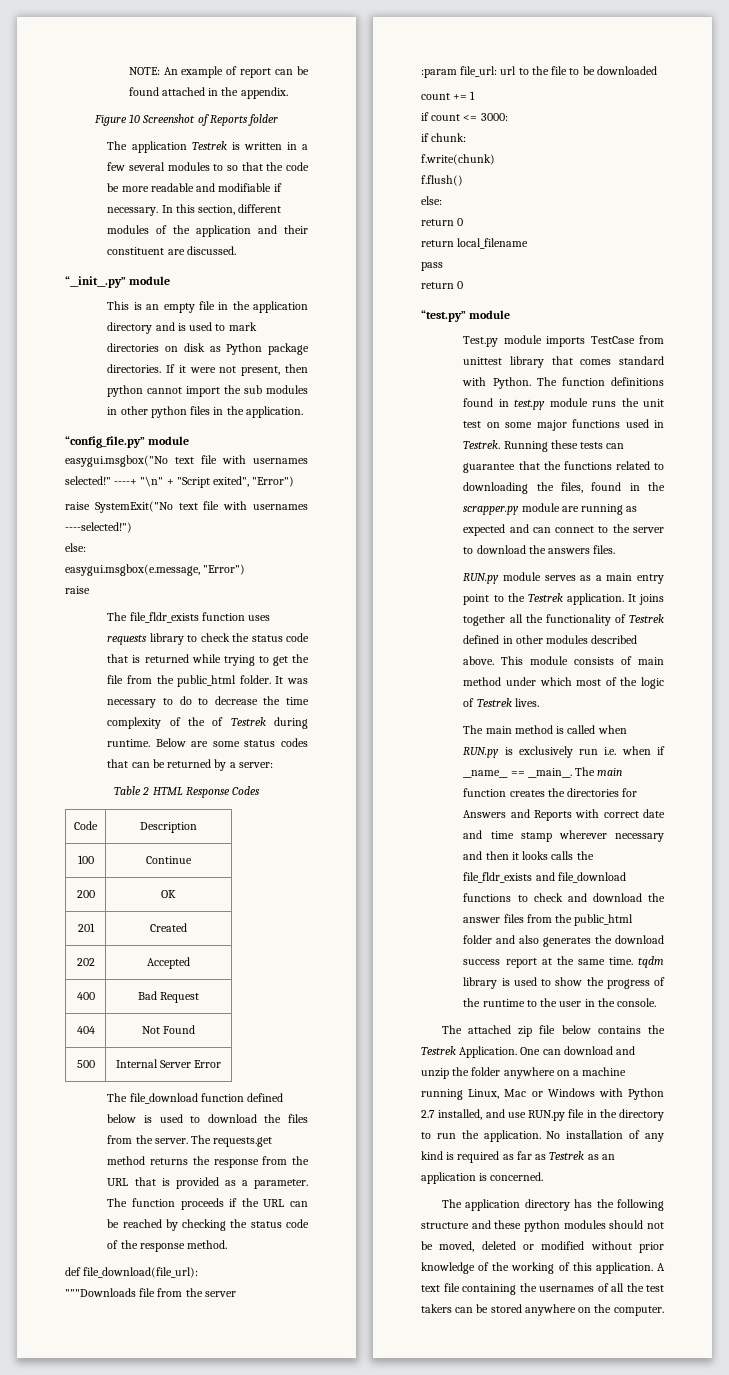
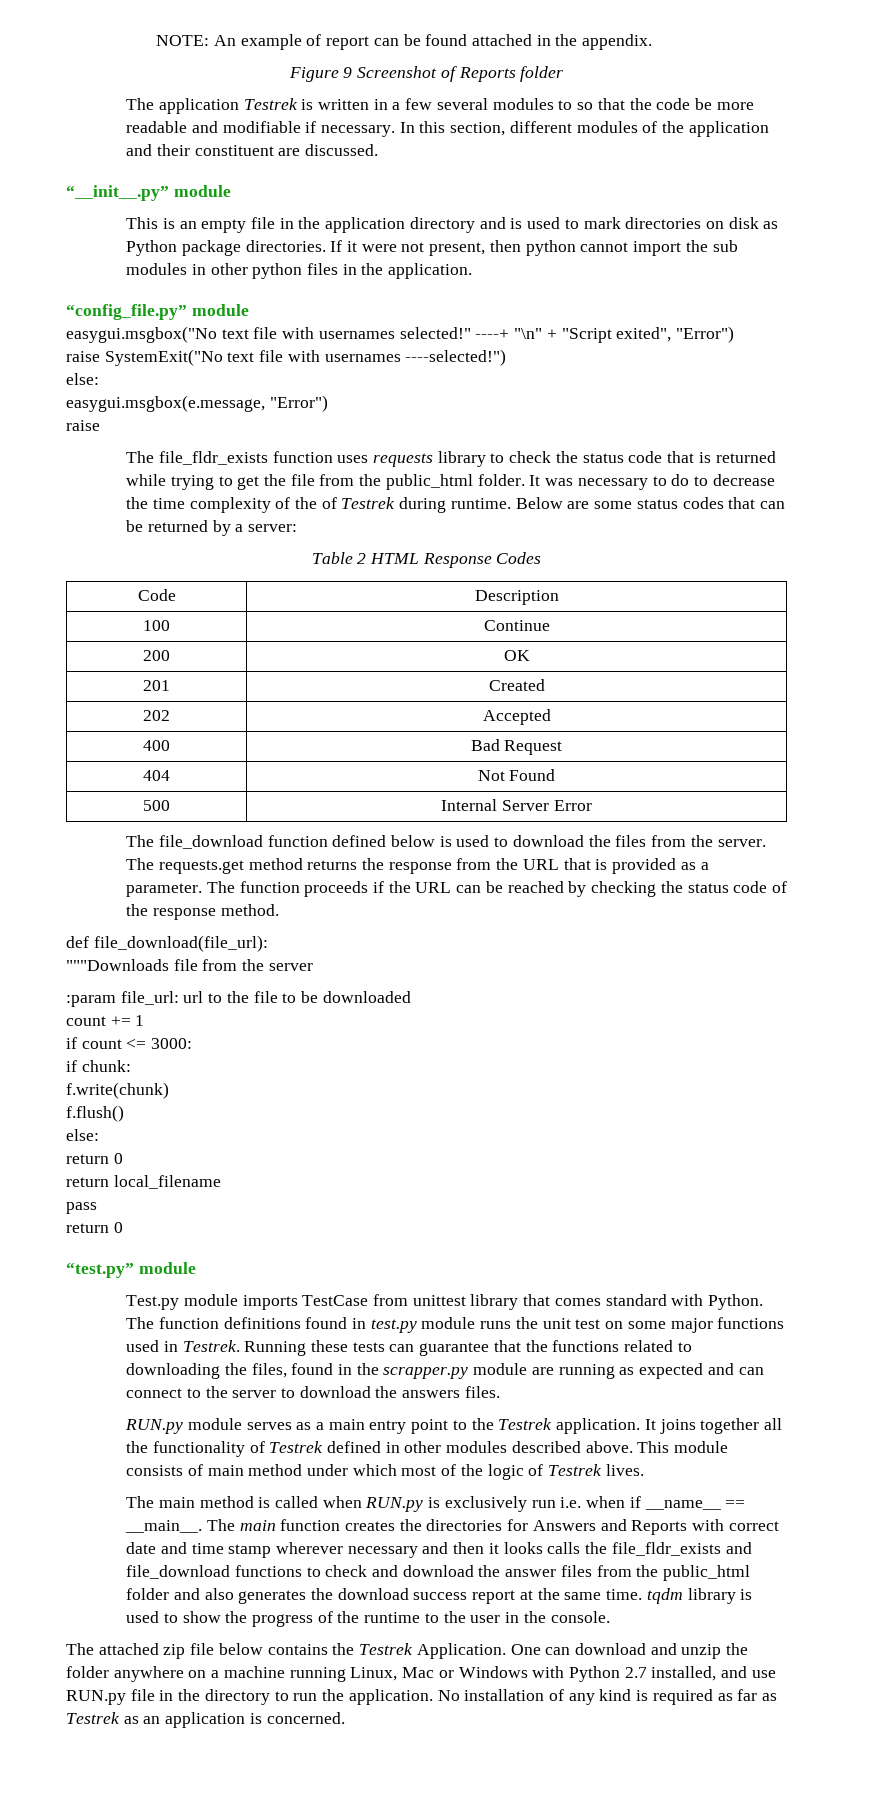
[129,114,141,123] 10 -> [343,67,353,78] 9
[441,1199,664,1211] [421,1220,664,1232] [421,1241,664,1253] [421,1262,665,1274] [421,1283,664,1295] [421,1304,664,1316] // The application directory has the following structure and these python modules should not be moved, deleted or modified without prior knowledge of the working of this application. A text file containing the usernames of all the test takers can be stored anywhere on the computer. -> (345, 1718) none

